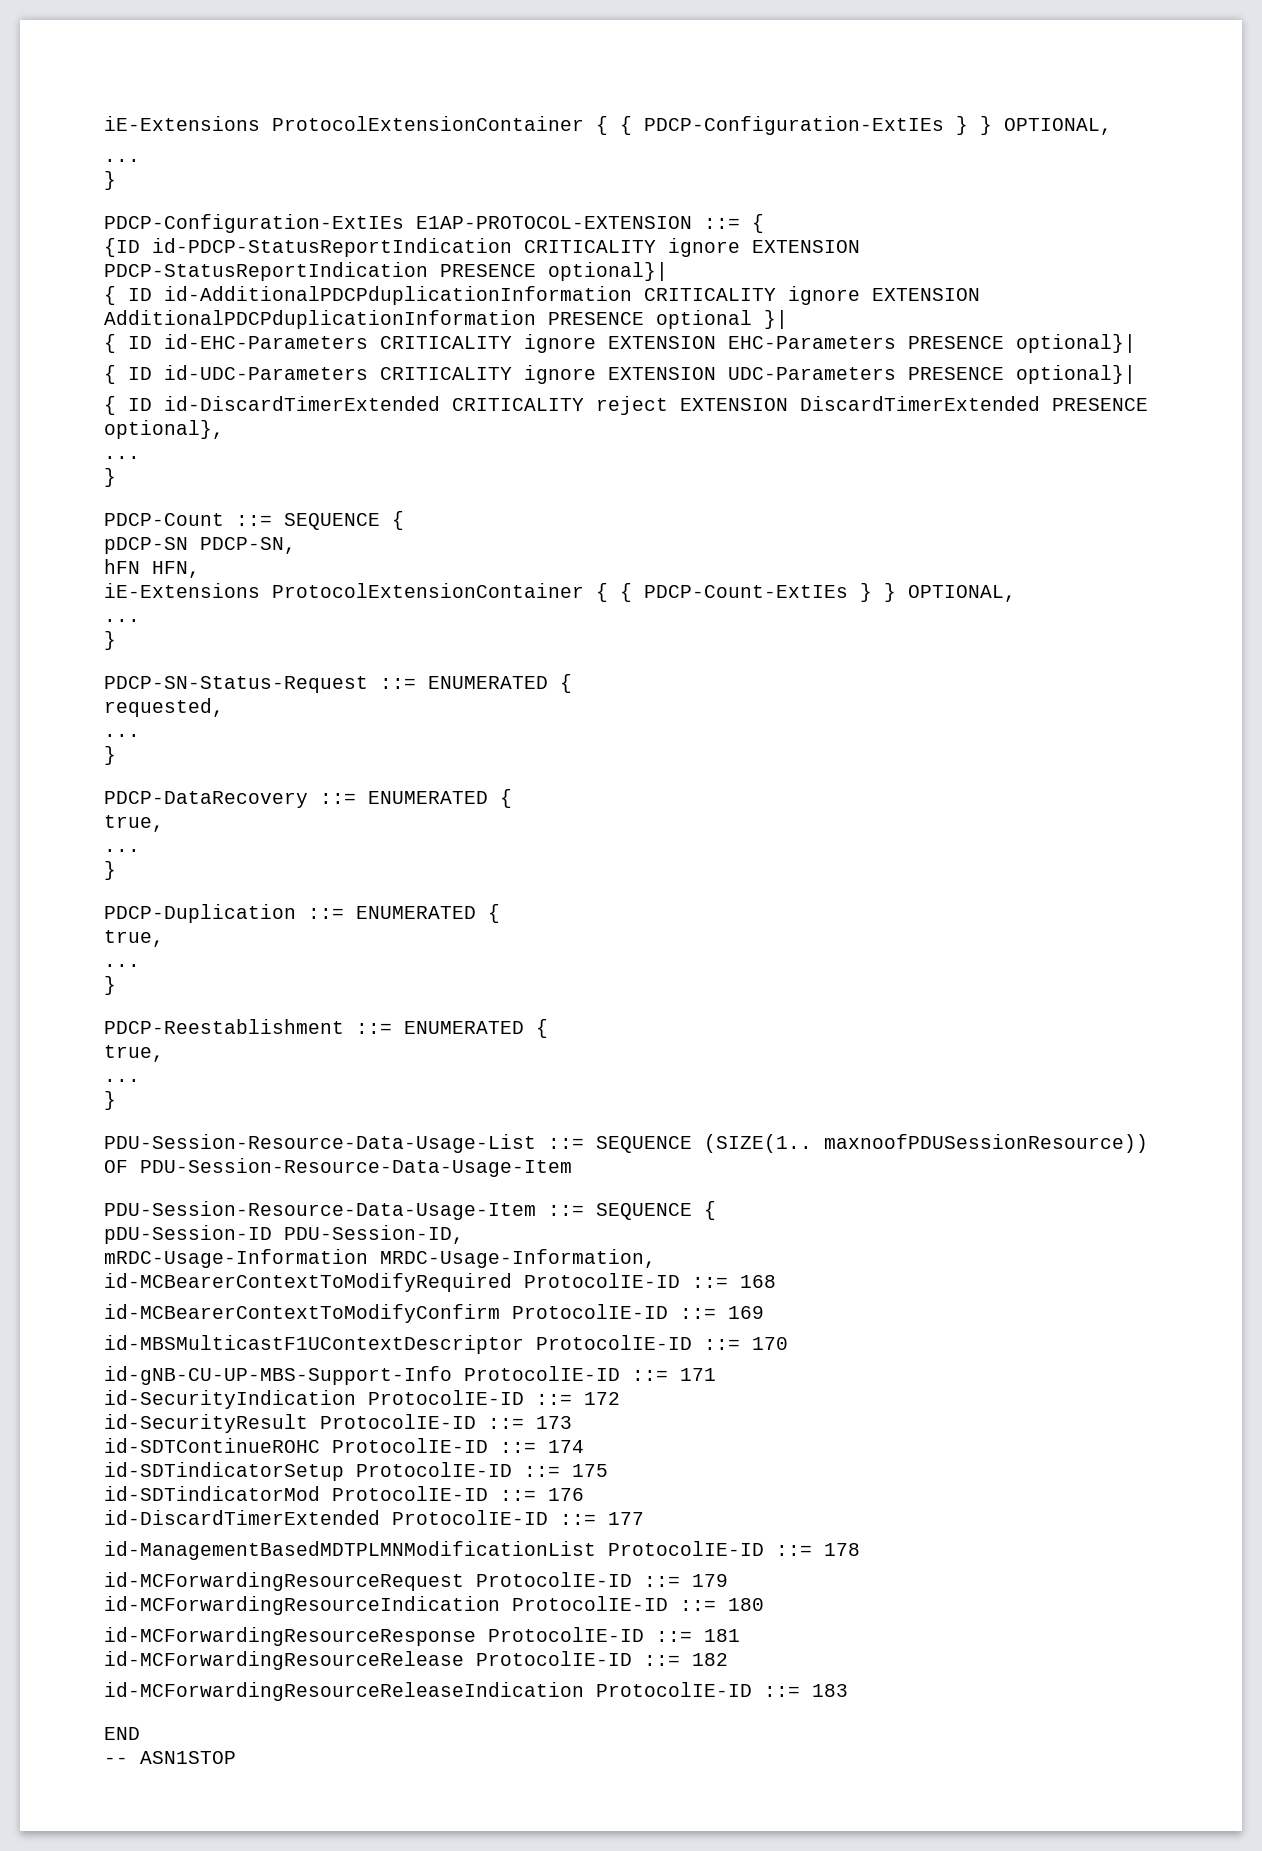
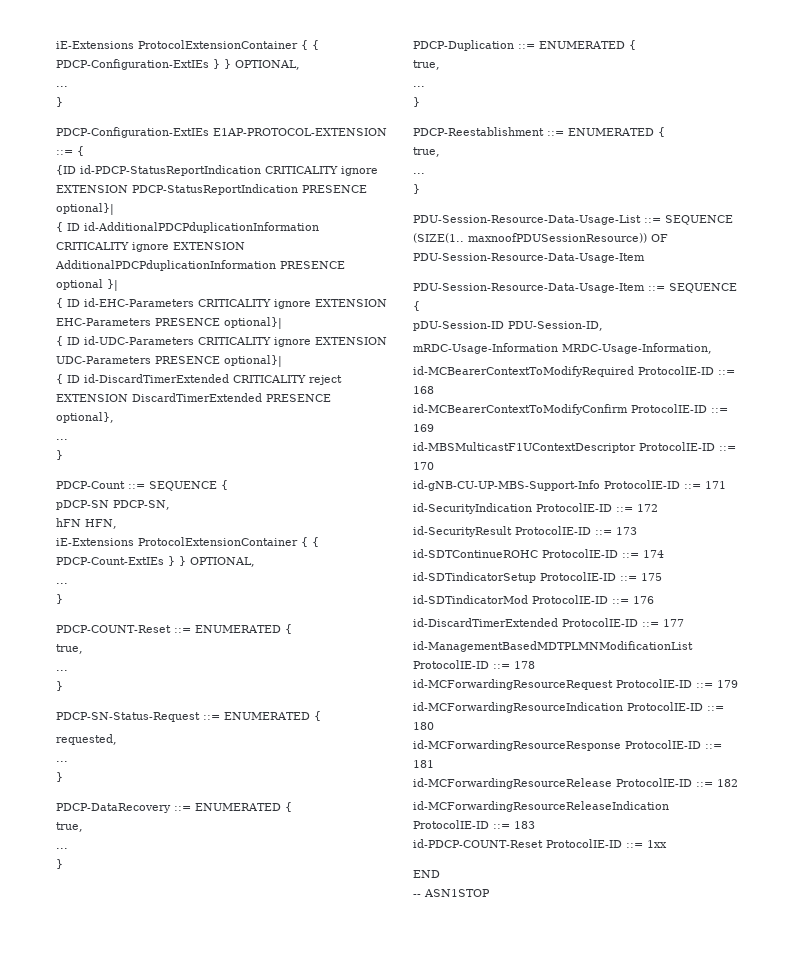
(116, 640) none -> [56,624,292,634] [56,644,83,654] [56,670,68,671] [56,681,63,691] // PDCP-COUNT-Reset ::= ENUMERATED { // true, // ... // }
(848, 1690) none -> [413,839,667,848] // id-PDCP-COUNT-Reset ProtocolIE-ID ::= 1xx

